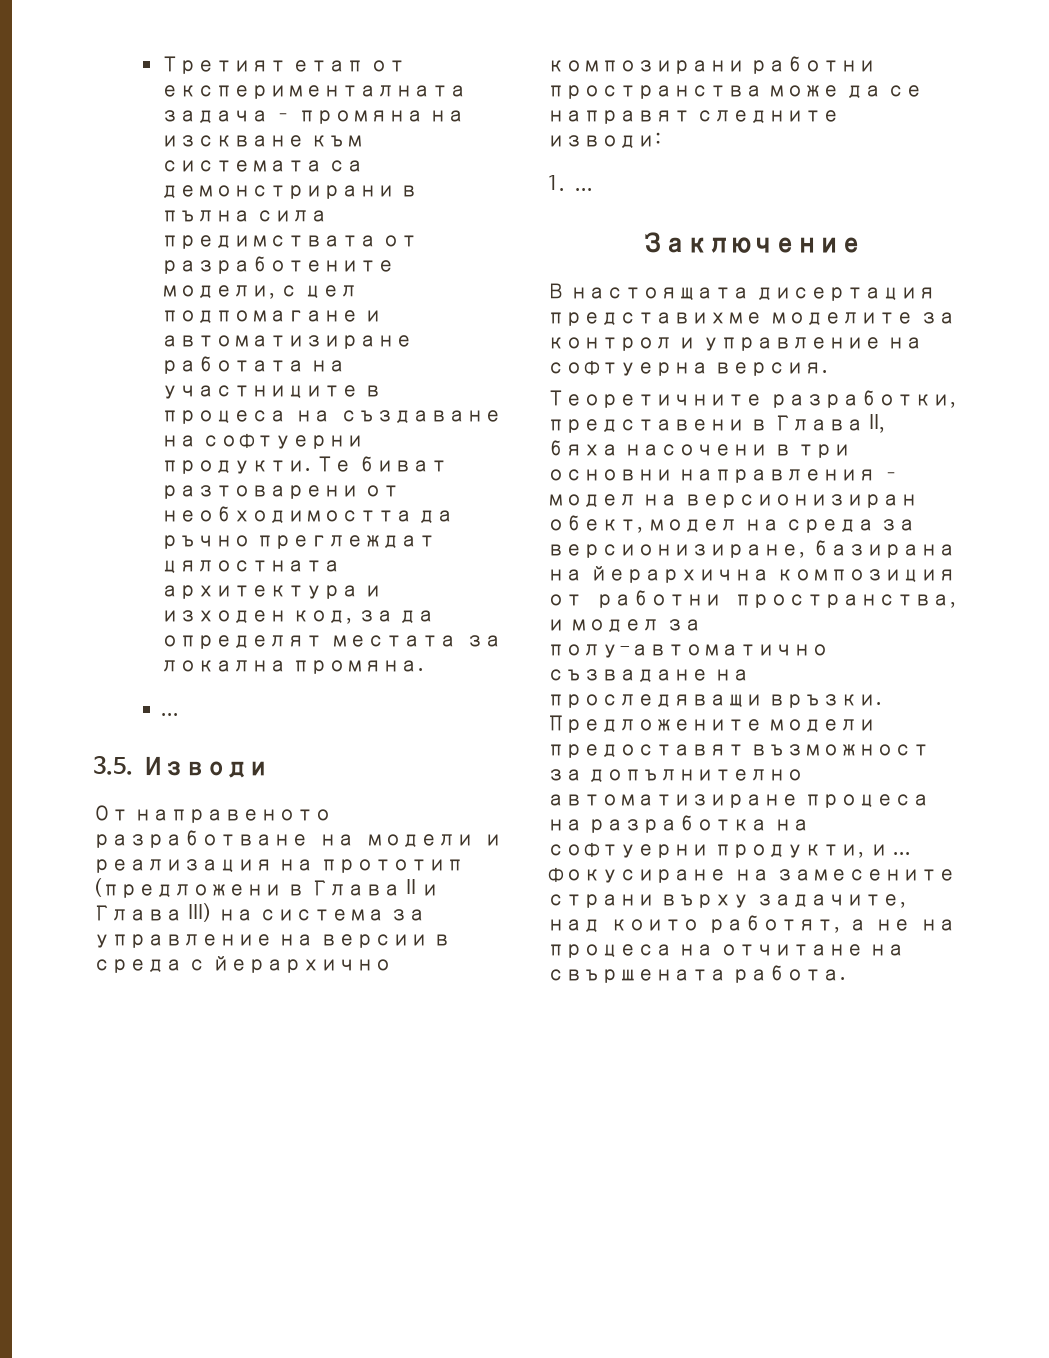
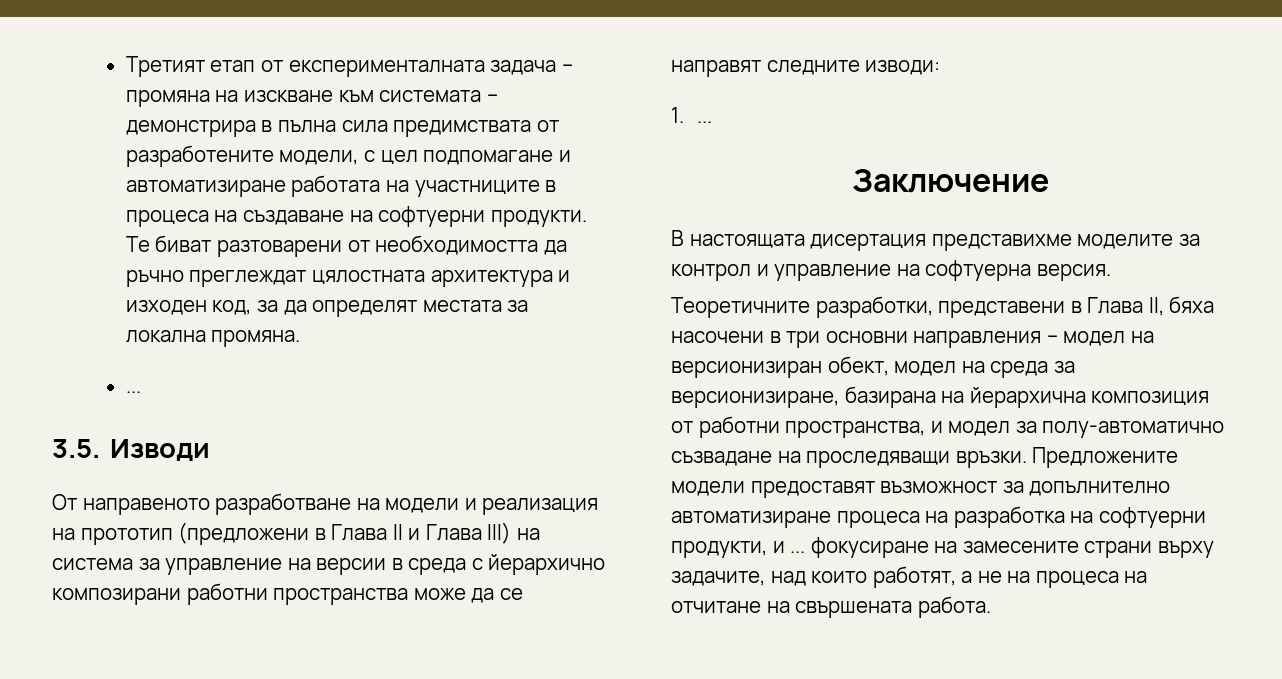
[328,160,365,172] [160,185,395,199] са демонстрирани -> [486,94,498,102] [125,120,256,137] – демонстрира

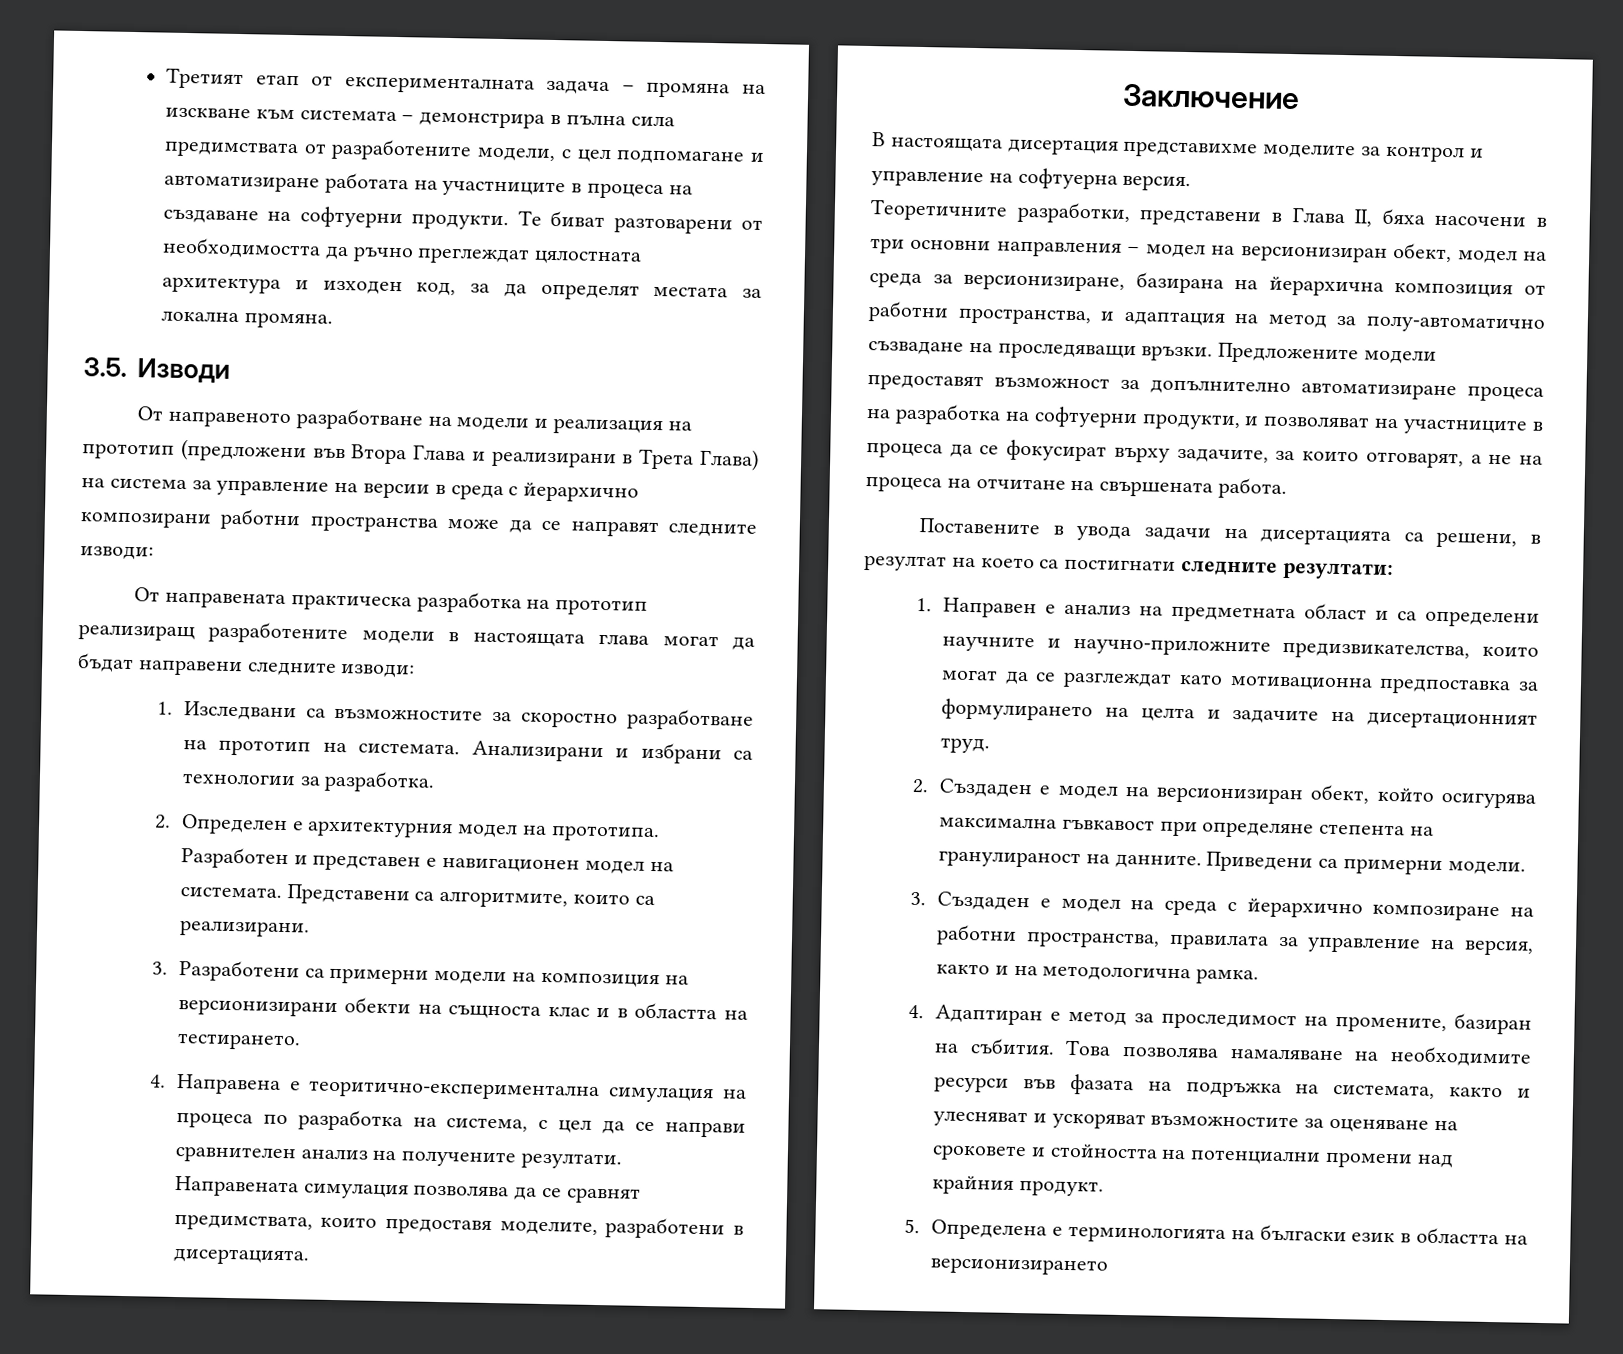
[125,391,141,393] // ... -> (333, 320) none
[314,522,512,544] в Глава II и Глава III) -> [312,444,760,471] във Втора Глава и реализирани в Трета Глава)
[671,107,712,123] 1. ... -> [134,587,649,616] [78,621,756,650] [77,653,416,678] [157,701,754,731] [182,739,754,765] [181,770,436,793] [154,814,660,843] [180,847,674,874] [179,884,655,909] [178,920,310,938] [152,960,689,988] [177,997,748,1020] [176,1032,301,1051] [150,1073,747,1104] [175,1109,746,1138] [174,1145,622,1170] [174,1175,641,1204] [173,1213,745,1240] [172,1247,309,1266] От направената практическа разработка на прототип реализиращ разработените модели в настоящата глава могат да бъдат направени следните изводи: // 1. Изследвани са възможностите за скоростно разработване на прототип на системата. Анализирани и избрани са технологии за разработка. // 2. Определен е архитектурния модел на прототипа. Разработен и представен е навигационен модел на системата. Представени са алгоритмите, които са реализирани. // 3. Разработени са примерни модели на композиция на версионизирани обекти на същноста клас и в областта на тестирането. // 4. Направена е теоритично-експериментална симулация на процеса по разработка на система, с цел да се направи сравнителен анализ на получените резултати. Направената симулация позволява да се сравнят предимствата, които предоставя моделите, разработени в дисертацията.
[948,421,1011,436] модел -> [1123,310,1327,328] адаптация на метод
[790,537,1214,558] [671,566,956,588] ... фокусиране на замесените страни върху задачите, над които работят, -> [1263,415,1543,436] [866,439,1464,469] позволяват на участниците в процеса да се фокусират върху задачите, за които отговарят,
(991, 607) none -> [919,518,1541,549] [864,554,1394,581] [916,597,1540,628] [942,635,1539,661] [941,669,1539,696] [941,698,1538,730] [940,737,991,754] [912,778,1536,809] [939,816,1435,839] [938,850,1526,876] [910,891,1534,922] [936,924,1534,956] [936,963,1260,985] [908,1004,1532,1035] [934,1038,1532,1067] [934,1073,1531,1099] [933,1110,1458,1133] [932,1143,1454,1169] [932,1175,1104,1197] [904,1218,1528,1245] [930,1257,1109,1276] // Поставените в увода задачи на дисертацията са решени, в резултат на което са постигнати следните резултати: // 1. Направен е анализ на предметната област и са определени научните и научно-приложните предизвикателства, които могат да се разглеждат като мотивационна предпоставка за формулирането на целта и задачите на дисертационният труд. // 2. Създаден е модел на версионизиран обект, който осигурява максимална гъвкавост при определяне степента на гранулираност на данните. Приведени са примерни модели. // 3. Създаден е модел на среда с йерархично композиране на работни пространства, правилата за управление на версия, както и на методологична рамка. // 4. Адаптиран е метод за проследимост на промените, базиран на събития. Това позволява намаляване на необходимите ресурси във фазата на подръжка на системата, както и улесняват и ускоряват възможностите за оценяване на сроковете и стойността на потенциални промени над крайния продукт. // 5. Определена е терминологията на бългаски език в областта на версионизирането

